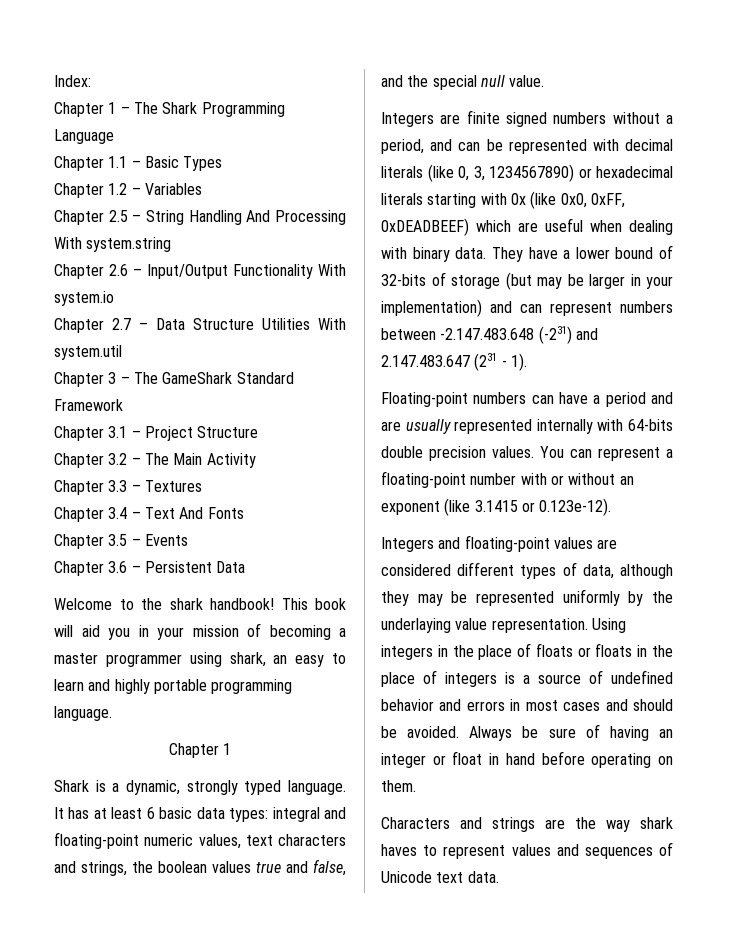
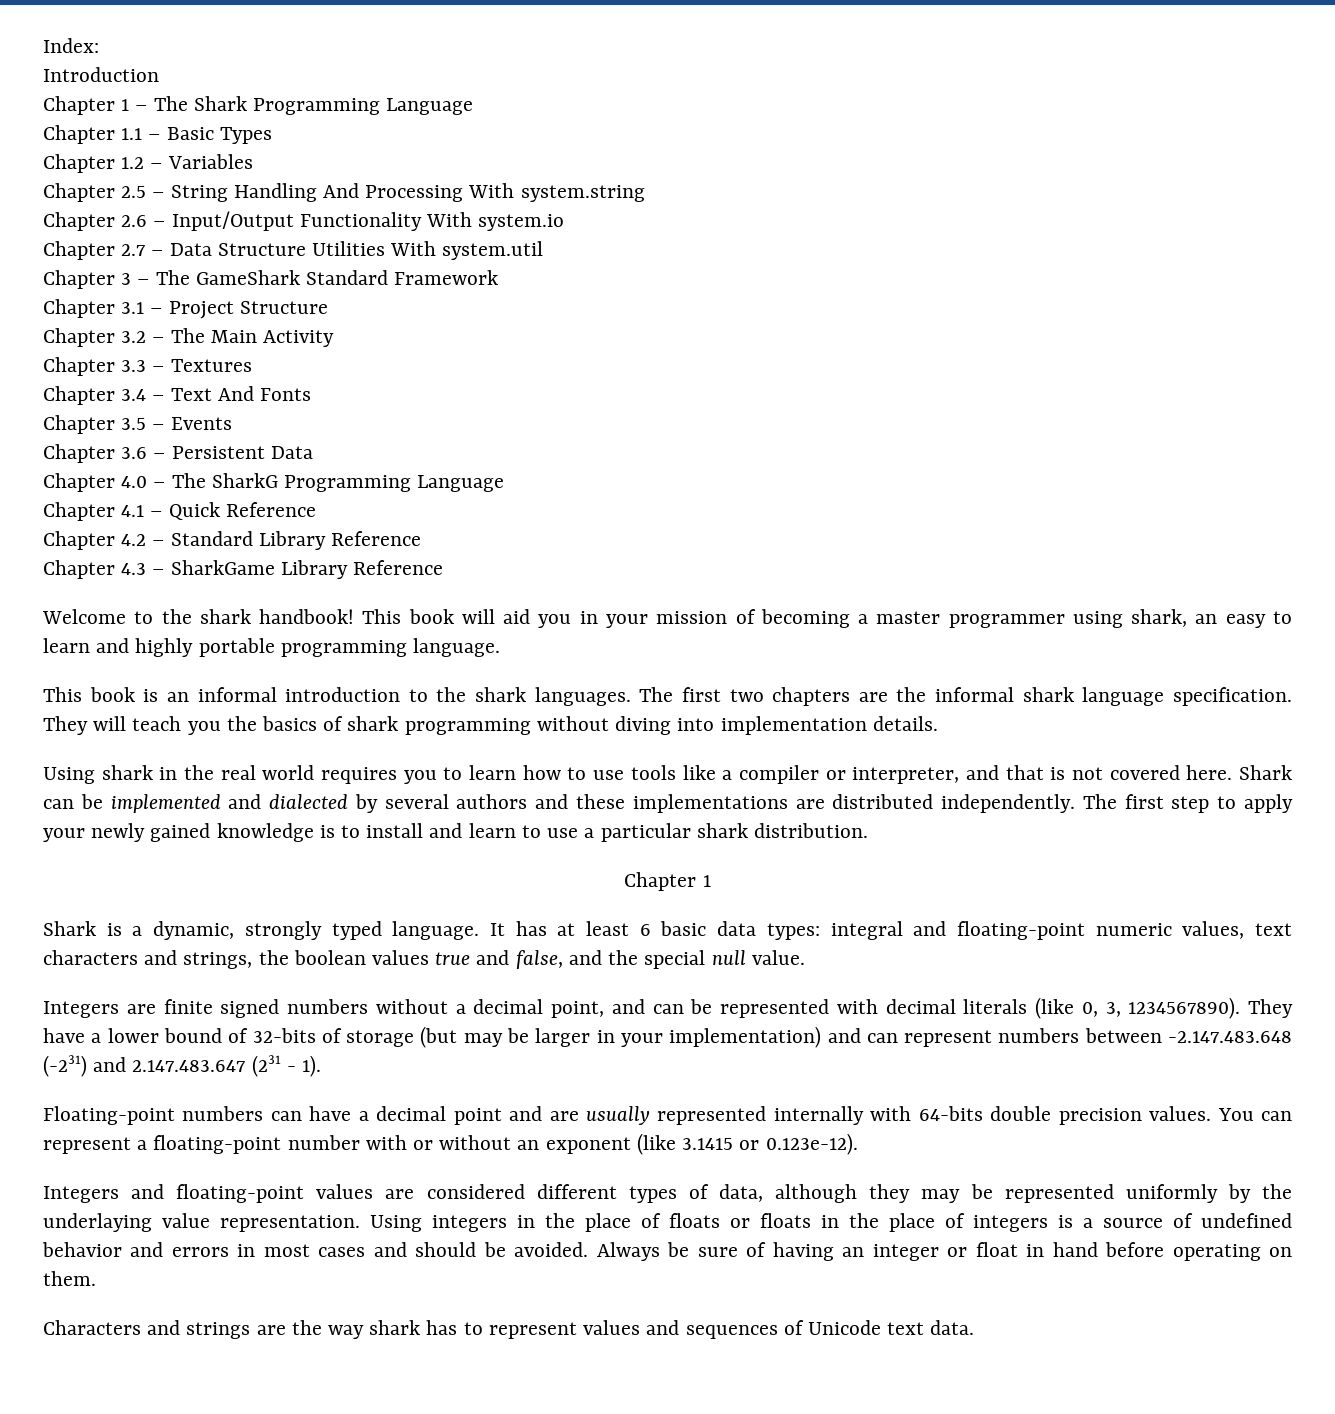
(91, 81) none -> [43,67,159,82] // Introduction
(246, 567) none -> [43,473,505,492] [43,502,316,521] [43,531,422,550] [43,560,444,579] // Chapter 4.0 – The SharkG Programming Language // Chapter 4.1 – Quick Reference // Chapter 4.2 – Standard Library Reference // Chapter 4.3 – SharkGame Library Reference
(112, 713) none -> [43,687,1292,706] [43,716,938,735] [43,765,1292,784] [43,794,1294,813] [43,823,868,842] // This book is an informal introduction to the shark languages. The first two chapters are the informal shark language specification. They will teach you the basics of shark programming without diving into implementation details. // Using shark in the real world requires you to learn how to use tools like a compiler or interpreter, and that is not covered here. Shark can be implemented and dialected by several authors and these implementations are distributed independently. The first step to apply your newly gained knowledge is to install and learn to use a particular shark distribution.
[381,139,424,154] period, -> [473,999,604,1018] decimal point,
[489,164,673,182] [381,191,625,209] [381,218,673,236] [381,247,487,262] 1234567890) or hexadecimal literals starting with 0x (like 0x0, 0xFF, 0xDEADBEEF) which are useful when dealing with binary data. -> [1128,997,1241,1019] 1234567890).
[605,392,646,407] period -> [376,1106,502,1125] decimal point
[381,844,417,856] haves -> [426,1320,458,1335] has

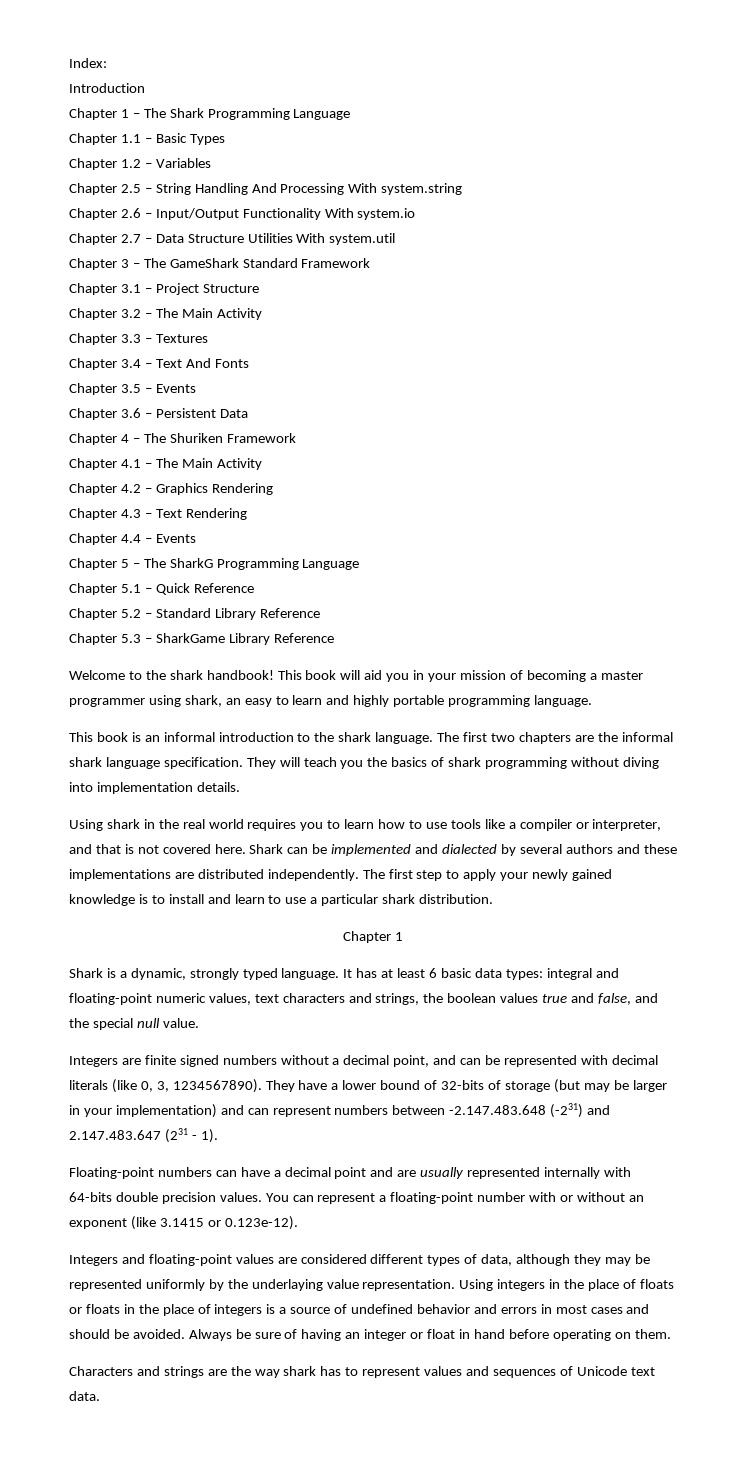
[121,476,148,488] 4.0 -> [120,433,296,443] [69,458,262,470] [69,483,273,495] [69,508,247,520] [69,533,196,545] [69,558,129,570] 4 – The Shuriken Framework // Chapter 4.1 – The Main Activity // Chapter 4.2 – Graphics Rendering // Chapter 4.3 – Text Rendering // Chapter 4.4 – Events // Chapter 5
[121,505,145,517] 4.1 -> [120,584,141,593] 5.1
[121,534,147,546] 4.2 -> [120,609,141,618] 5.2
[121,563,147,575] 4.3 -> [120,634,141,643] 5.3
[534,687,631,706] languages. -> [375,732,434,744] language.

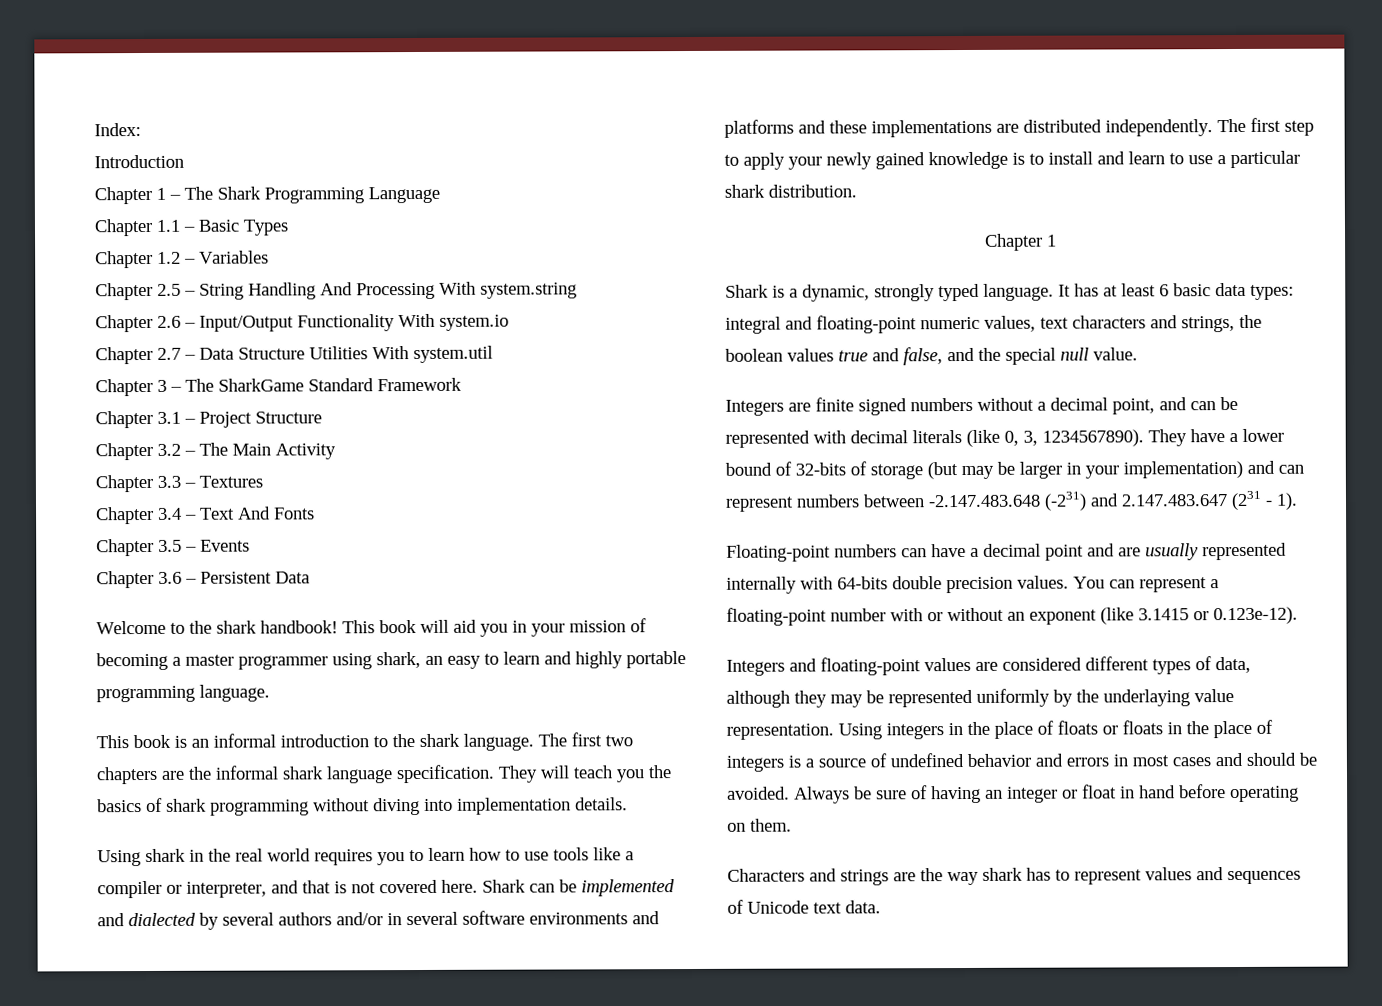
[169,258,239,268] GameShark -> [218,378,304,392] SharkGame
[69,433,296,445] [69,458,262,470] [69,483,273,495] [69,508,247,520] [69,533,196,545] [69,558,360,570] [69,583,254,595] [69,608,320,620] [69,633,334,645] // Chapter 4 – The Shuriken Framework // Chapter 4.1 – The Main Activity // Chapter 4.2 – Graphics Rendering // Chapter 4.3 – Text Rendering // Chapter 4.4 – Events // Chapter 5 – The SharkG Programming Language // Chapter 5.1 – Quick Reference // Chapter 5.2 – Standard Library Reference // Chapter 5.3 – SharkGame Library Reference -> (310, 577) none
(613, 849) none -> [336,910,660,926] [724,119,794,138] and/or in several software environments and platforms

